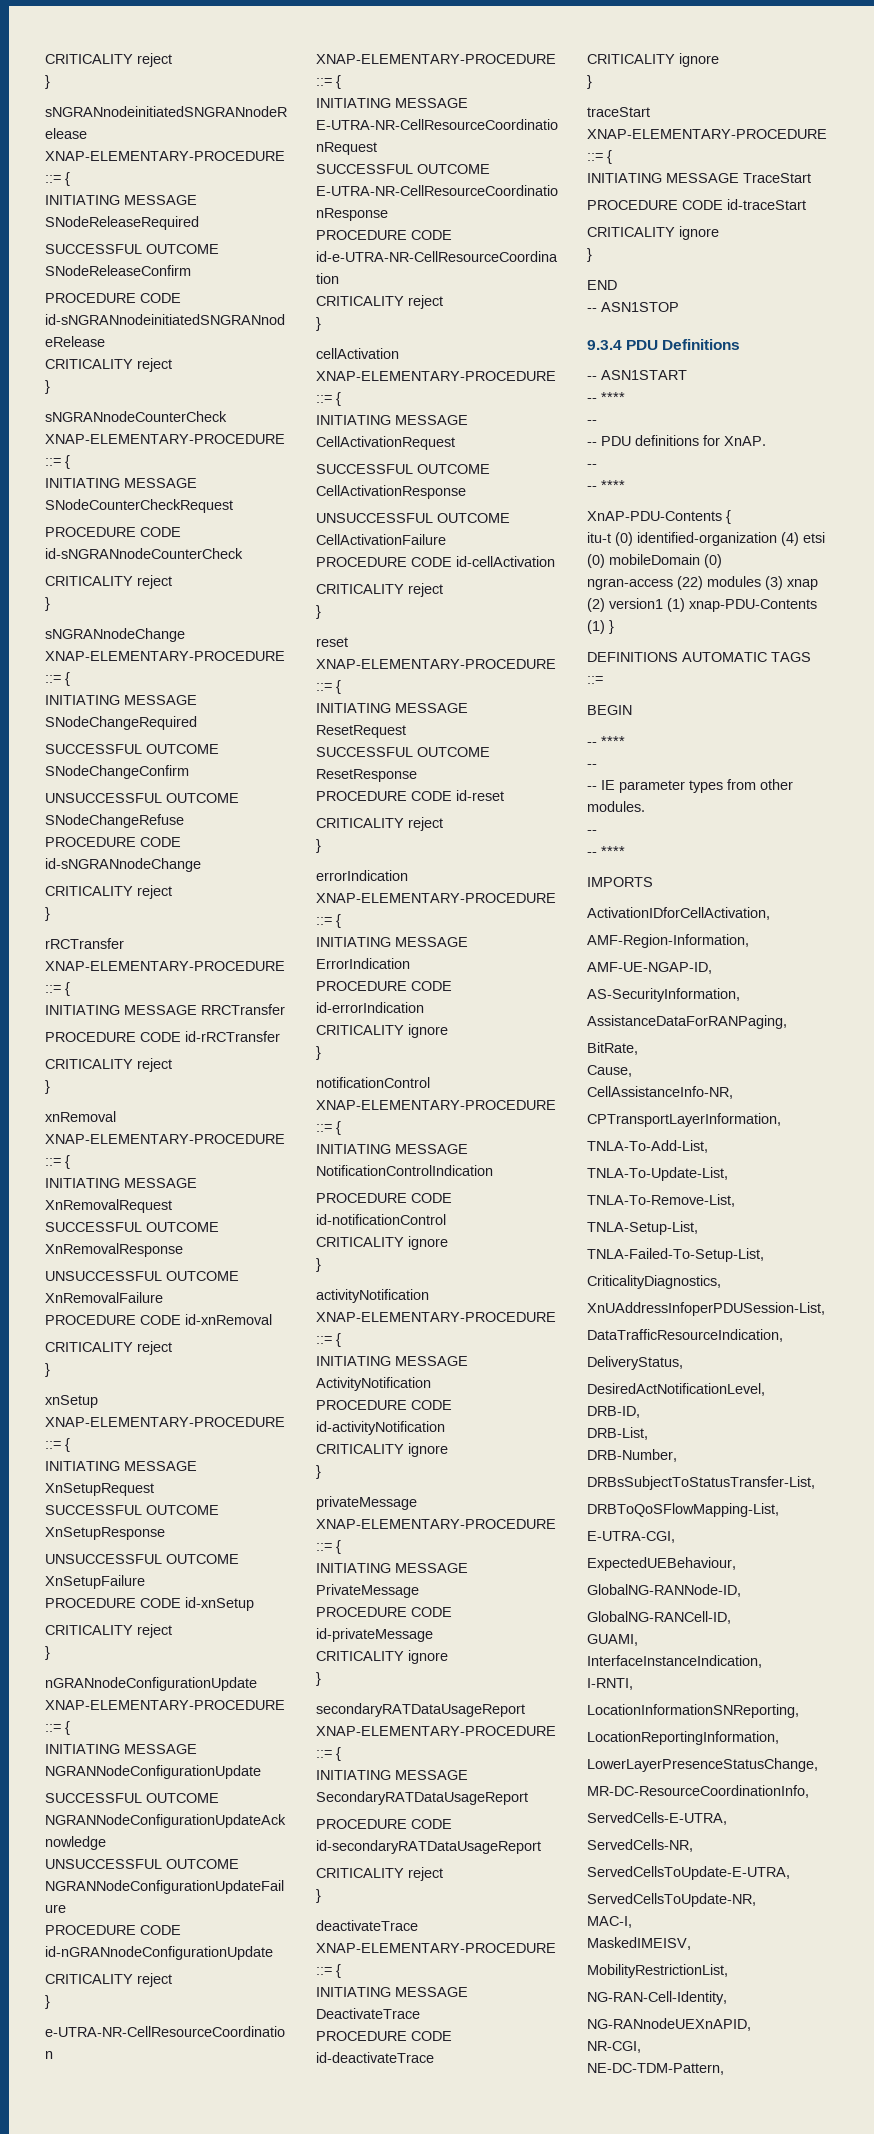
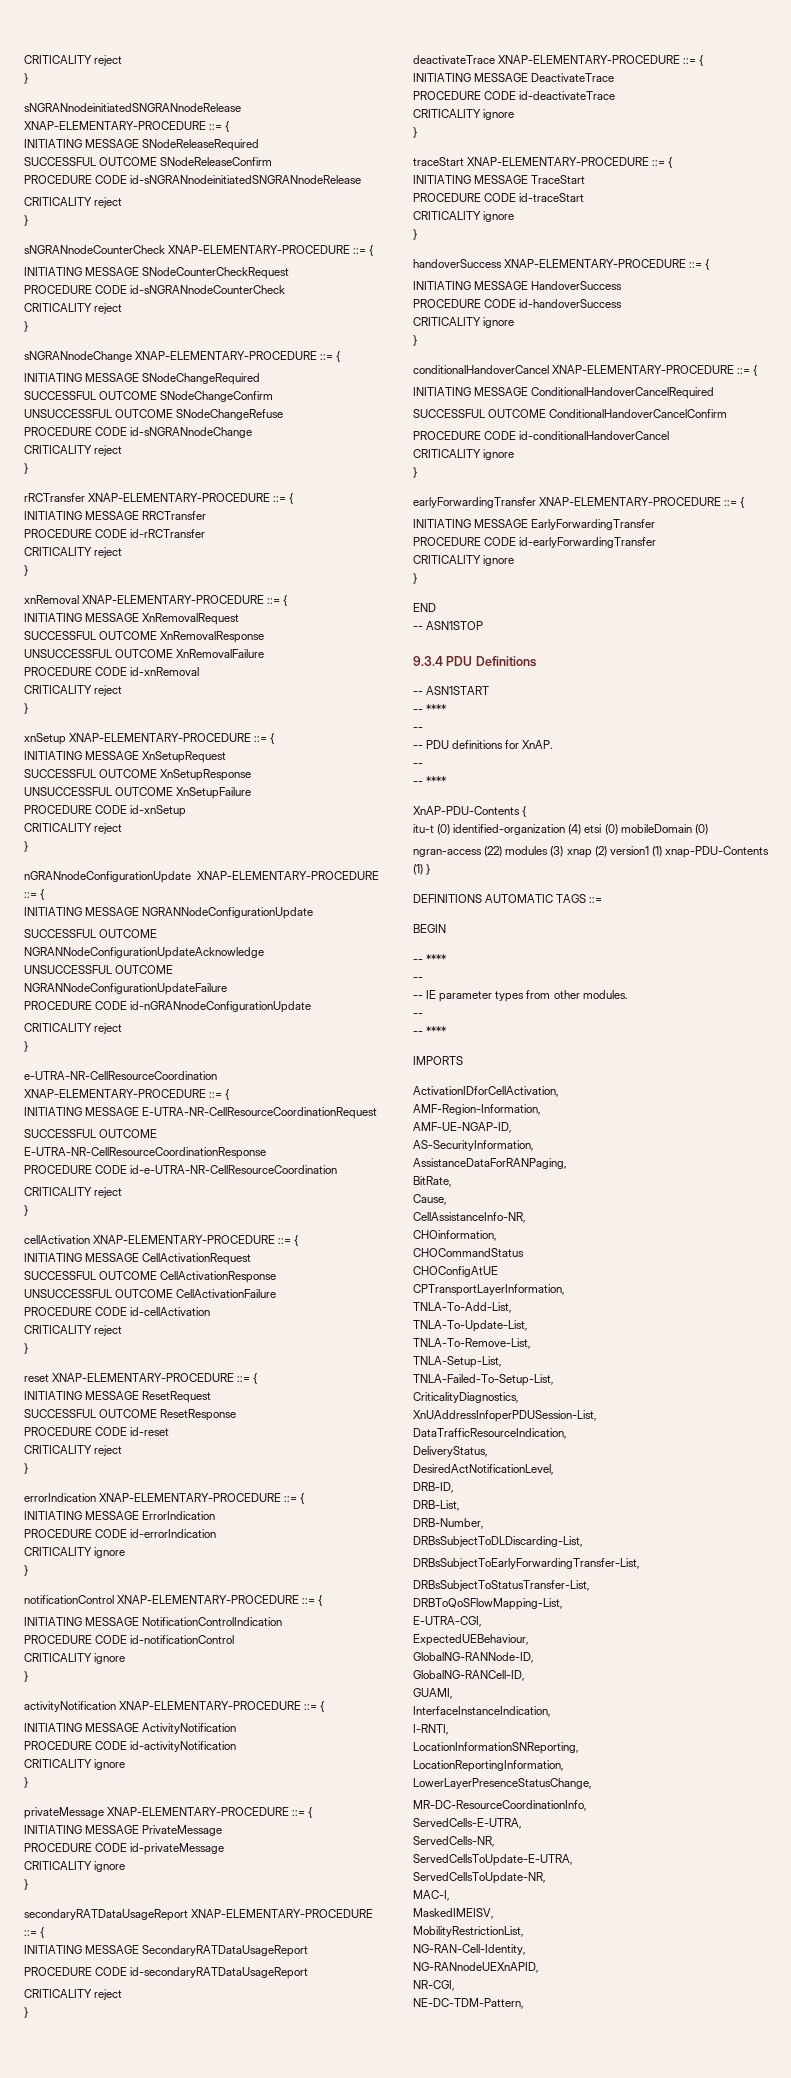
(592, 255) none -> [413,259,710,270] [413,281,623,290] [413,299,623,308] [413,317,515,328] [413,335,417,346] [413,365,758,376] [413,387,715,399] [413,409,728,418] [413,431,670,440] [413,449,515,460] [413,467,417,478] [413,497,745,508] [413,519,656,530] [413,537,657,548] [413,555,515,566] [413,573,417,584] // handoverSuccess XNAP-ELEMENTARY-PROCEDURE ::= { // INITIATING MESSAGE HandoverSuccess // PROCEDURE CODE id-handoverSuccess // CRITICALITY ignore // } // conditionalHandoverCancel XNAP-ELEMENTARY-PROCEDURE ::= { // INITIATING MESSAGE ConditionalHandoverCancelRequired // SUCCESSFUL OUTCOME ConditionalHandoverCancelConfirm // PROCEDURE CODE id-conditionalHandoverCancel // CRITICALITY ignore // } // earlyForwardingTransfer XNAP-ELEMENTARY-PROCEDURE ::= { // INITIATING MESSAGE EarlyForwardingTransfer // PROCEDURE CODE id-earlyForwardingTransfer // CRITICALITY ignore // }
(733, 1092) none -> [413,1230,497,1241] [413,1248,524,1257] [413,1266,498,1277] // CHOinformation, // CHOCommandStatus // CHOConfigAtUE
(677, 1455) none -> [413,1536,583,1547] [413,1558,640,1569] // DRBsSubjectToDLDiscarding-List, // DRBsSubjectToEarlyForwardingTransfer-List,

